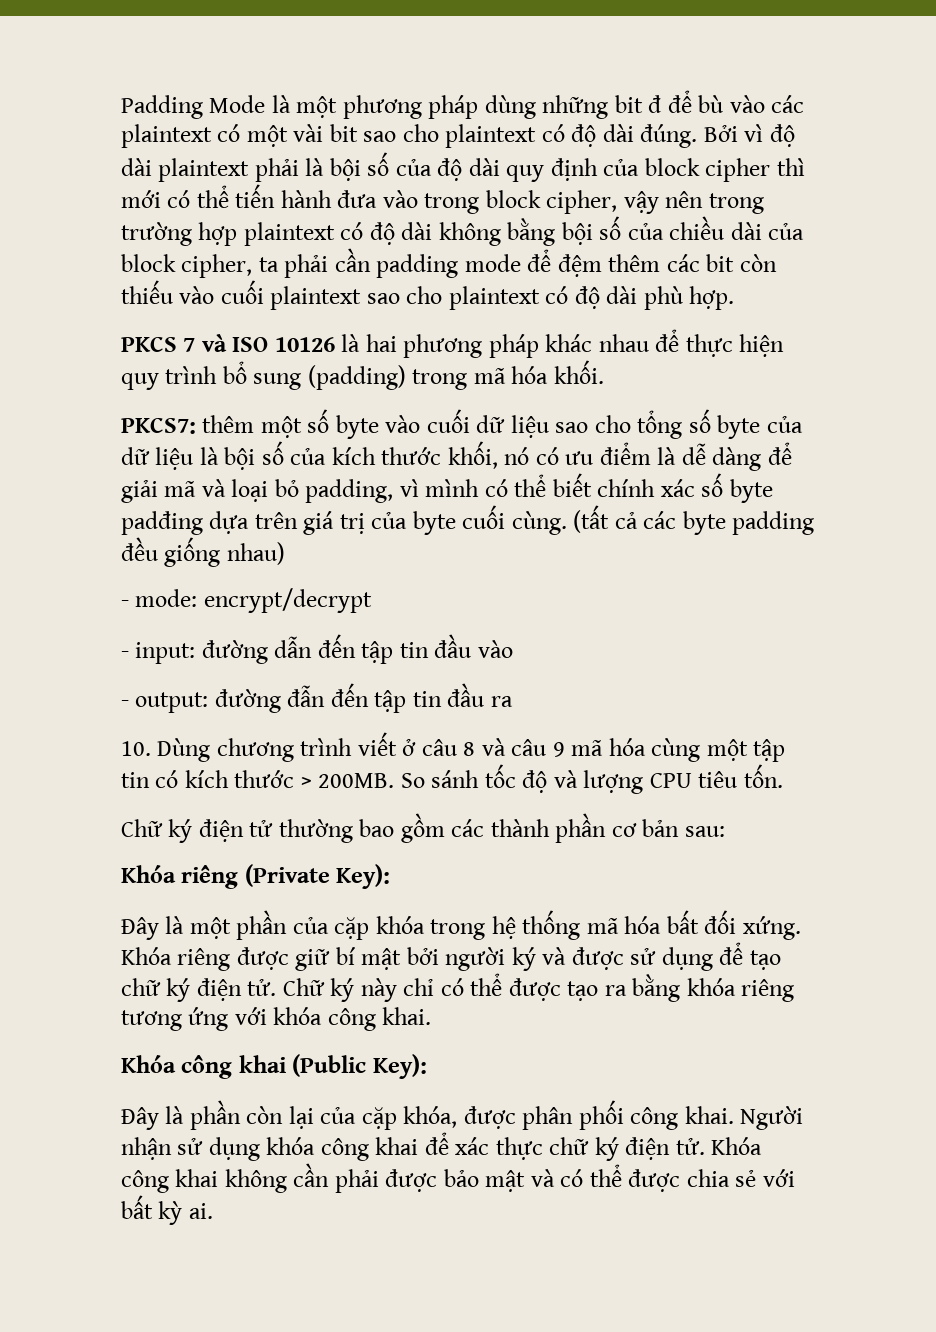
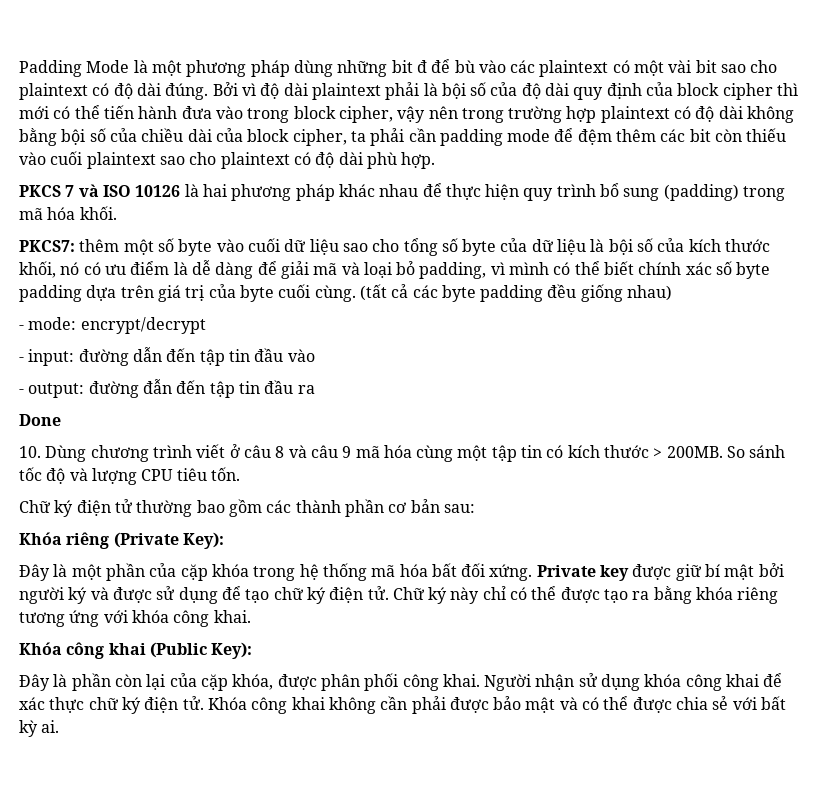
[121,511,203,535] padđing -> [19,285,82,302] padding
(513, 701) none -> [19,414,61,426] // Done
[121,947,231,971] Khóa riêng -> [536,565,630,581] Private key

